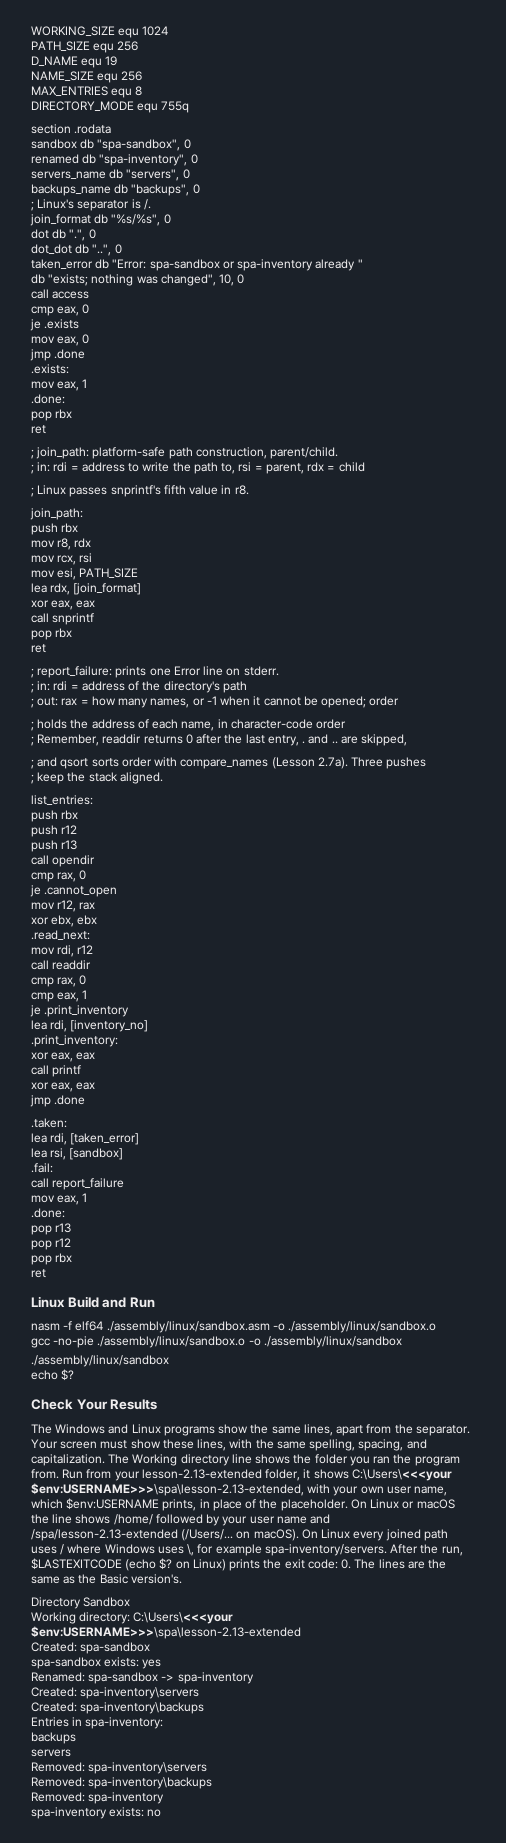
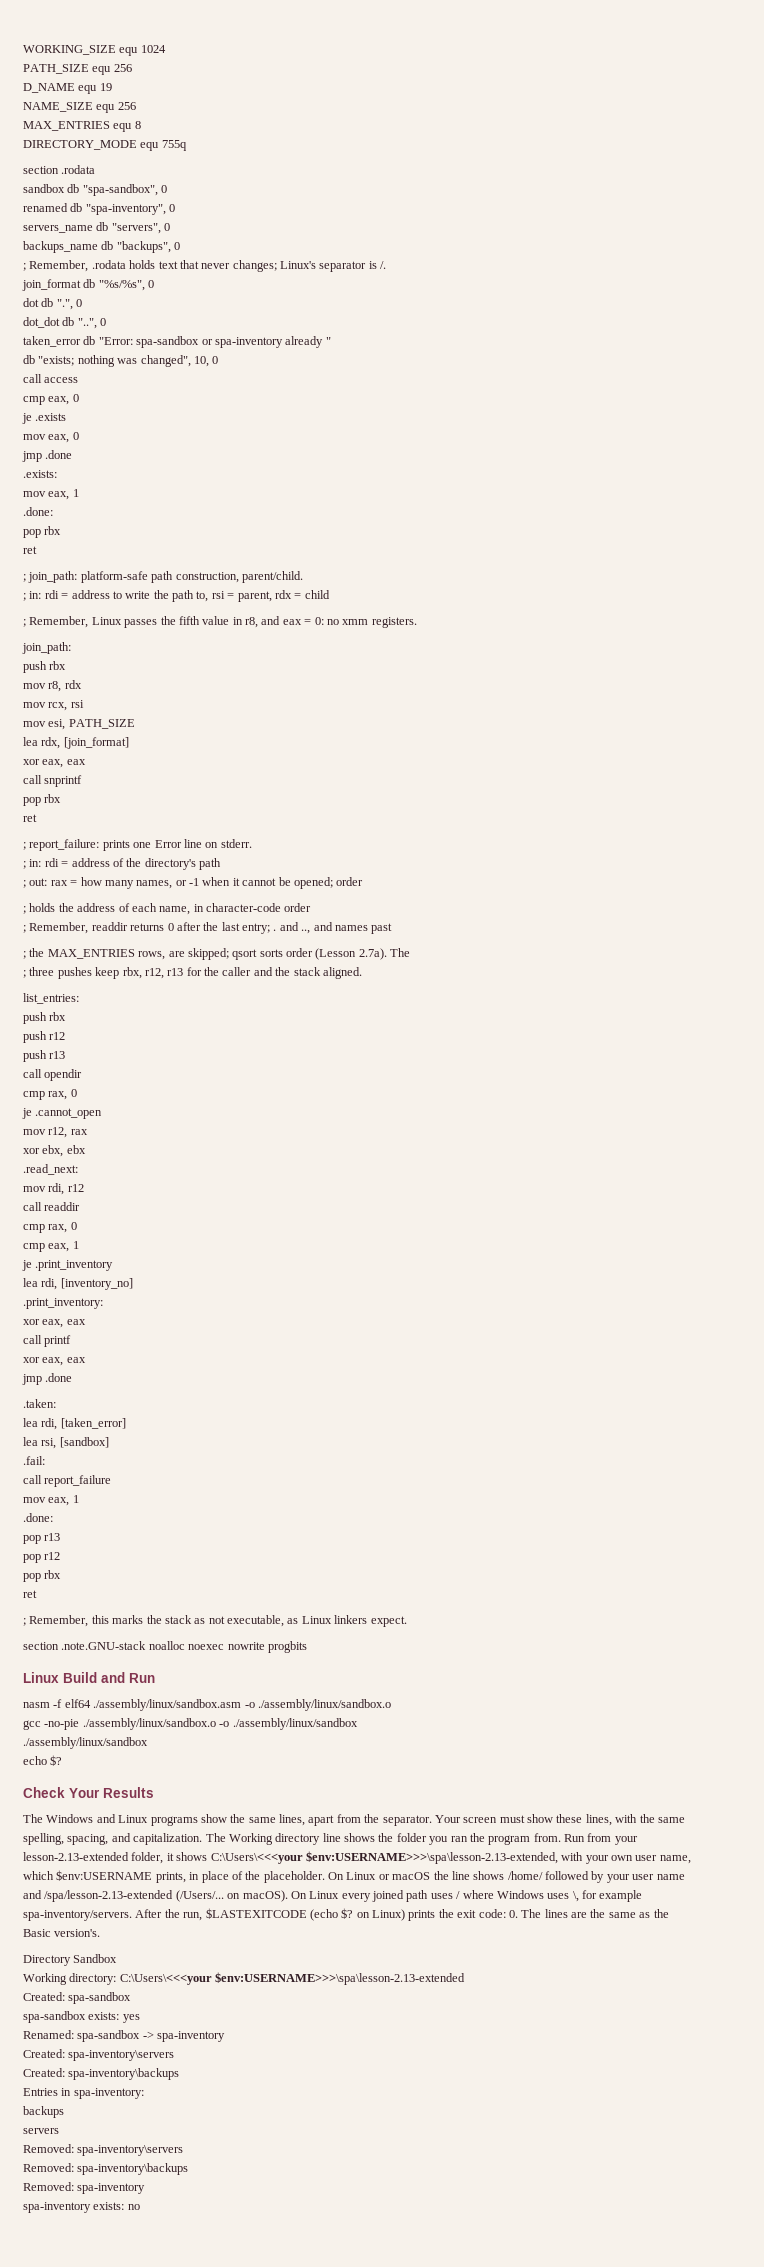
(34, 206) none -> [29,260,277,272] Remember, .rodata holds text that never changes;
(34, 492) none -> [29,616,89,628] Remember,
[110,485,161,497] snprintf's -> [160,616,176,625] the
[234,485,249,495] r8. -> [245,616,417,628] r8, and eax = 0: no xmm registers.
[267,735,299,746] entry, -> [242,923,270,934] entry;
[331,734,408,746] [31,757,427,769] [31,772,65,784] .. are skipped, // ; and qsort sorts order with compare_names (Lesson 2.7a). Three pushes // ; keep -> [301,922,393,934] [23,948,411,960] [23,967,273,979] .., and names past // ; the MAX_ENTRIES rows, are skipped; qsort sorts order (Lesson 2.7a). The // ; three pushes keep rbx, r12, r13 for the caller and
(46, 1273) none -> [23,1615,407,1627] [23,1641,307,1653] // ; Remember, this marks the stack as not executable, as Linux linkers expect. // section .note.GNU-stack noalloc noexec nowrite progbits

